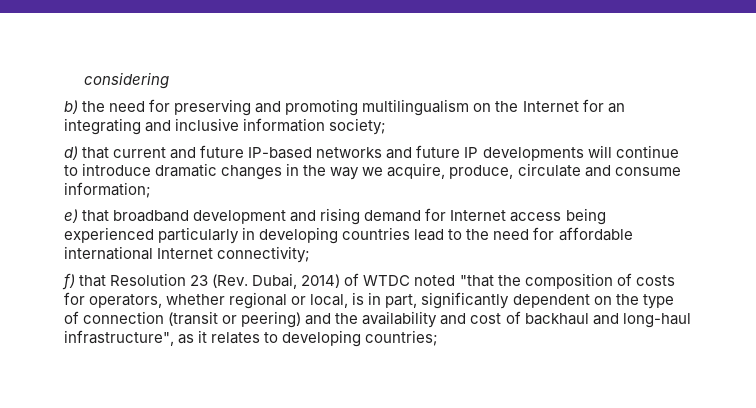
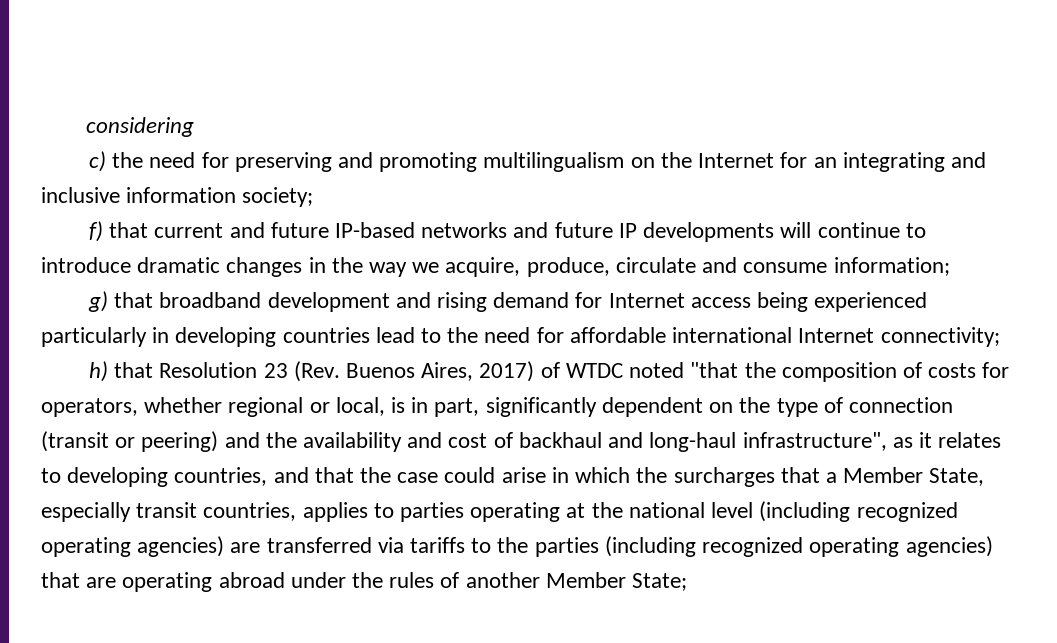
[64,100,78,114] b) -> [88,151,106,172] c)
[64,146,78,160] d) -> [88,221,103,242] f)
[64,209,78,223] e) -> [87,291,108,312] g)
[62,273,75,290] f) -> [88,361,108,382] h)
[252,273,341,289] Dubai, 2014) -> [346,361,535,382] Buenos Aires, 2017)
[365,330,439,346] countries; -> [174,467,985,487] [41,501,958,522] [41,536,993,557] [41,572,688,592] countries, and that the case could arise in which the surcharges that a Member State, especially transit countries, applies to parties operating at the national level (including recognized operating agencies) are transferred via tariffs to the parties (including recognized operating agencies) that are operating abroad under the rules of another Member State;

